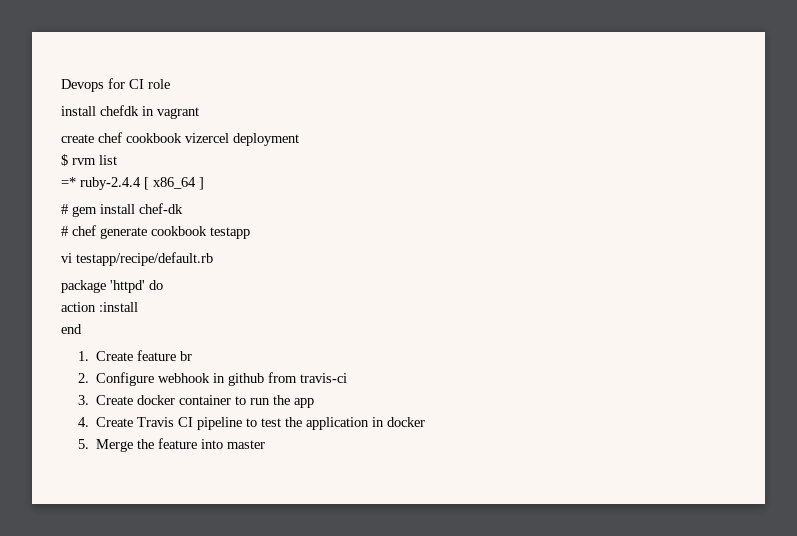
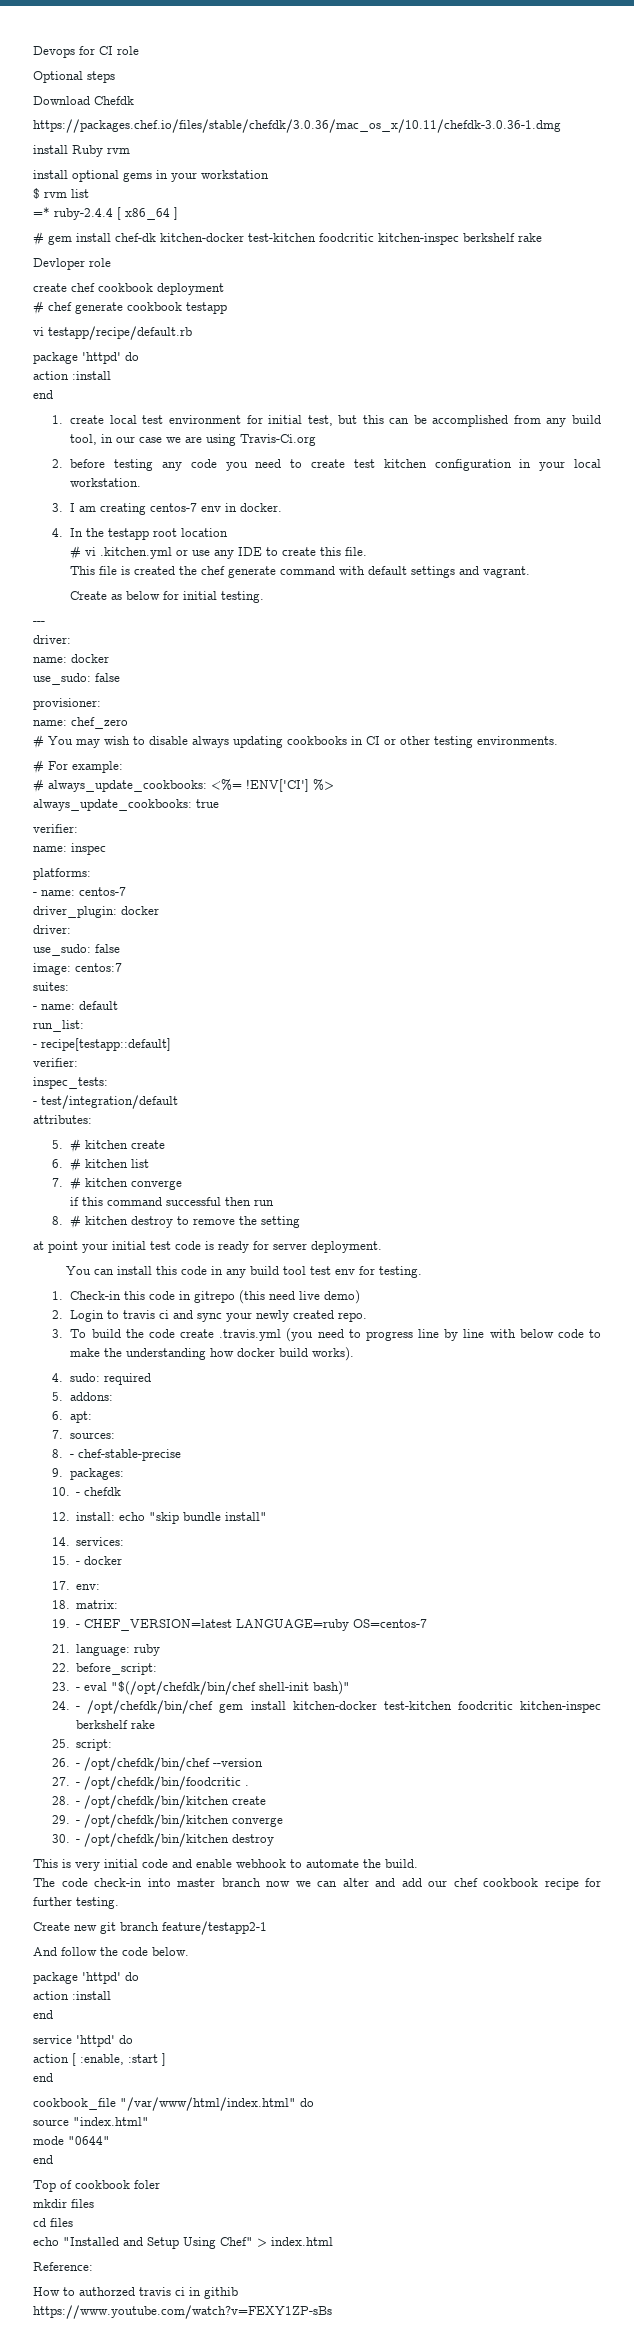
[61,105,199,119] [61,132,299,146] install chefdk in vagrant // create chef cookbook vizercel deployment -> [33,71,115,83] [33,96,134,105] [33,119,561,133] [33,145,130,157] [33,170,269,182] Optional steps // Download Chefdk // https://packages.chef.io/files/stable/chefdk/3.0.36/mac_os_x/10.11/chefdk-3.0.36-1.dmg // install Ruby rvm // install optional gems in your workstation
(183, 208) none -> [160,233,542,245] [33,258,111,270] [33,283,224,295] kitchen-docker test-kitchen foodcritic kitchen-inspec berkshelf rake // Devloper role // create chef cookbook deployment
[96,350,193,361] [77,372,348,386] [77,395,315,408] [77,417,426,430] [77,438,266,452] Create feature br // 2. Configure webhook in github from travis-ci // 3. Create docker container to run the app // 4. Create Travis CI pipeline to test the application in docker // 5. Merge the feature into master -> [70,415,601,427] [70,434,317,446] [51,459,601,471] [70,478,142,487] [51,503,283,515] [51,528,229,540] [70,546,368,560] [70,566,531,578] [70,591,265,603] [33,621,45,625] [33,635,71,644] [33,654,109,663] [33,673,120,685] [33,698,101,710] [33,717,128,729] [33,735,558,749] [33,760,123,774] [33,779,334,793] [33,799,219,811] [33,824,78,833] [33,843,106,855] [33,868,91,880] [33,887,126,896] [33,906,159,918] [33,925,71,934] [33,944,120,956] [33,963,122,975] [33,982,69,991] [33,1001,118,1010] [33,1020,84,1032] [33,1038,171,1051] [33,1058,78,1067] [33,1077,108,1089] [33,1095,178,1109] [33,1115,92,1124] [51,1139,166,1153] [51,1158,150,1172] [51,1177,183,1191] [70,1197,275,1206] [51,1215,301,1229] [33,1241,382,1253] [66,1266,423,1278] [51,1290,361,1304] [51,1310,368,1322] [51,1328,602,1342] [70,1347,355,1361] [51,1373,152,1385] [51,1392,114,1401] [51,1411,93,1423] [51,1430,116,1439] [51,1449,182,1461] [51,1468,125,1480] [51,1487,122,1496] [51,1512,268,1524] [51,1537,125,1546] [51,1556,123,1565] [51,1581,101,1590] [51,1600,119,1609] [51,1619,428,1631] [51,1644,161,1656] [51,1663,158,1675] [51,1681,351,1695] [51,1700,602,1714] [76,1720,156,1729] [51,1739,113,1751] [51,1757,264,1771] [51,1776,250,1790] [51,1795,267,1809] [51,1814,284,1828] [51,1833,275,1847] [33,1859,418,1871] [33,1878,601,1890] [33,1897,119,1909] [33,1921,267,1935] [33,1947,189,1956] [33,1972,139,1984] [33,1991,111,2000] [33,2010,53,2019] [33,2035,133,2047] [33,2053,166,2066] [33,2073,53,2082] [33,2097,314,2111] [33,2117,149,2126] [33,2136,110,2145] [33,2155,53,2164] [33,2180,160,2192] [33,2199,94,2208] [33,2218,73,2227] [33,2237,333,2249] [33,2262,93,2271] [33,2287,238,2299] [33,2305,332,2319] create local test environment for initial test, but this can be accomplished from any build tool, in our case we are using Travis-Ci.org // 2. before testing any code you need to create test kitchen configuration in your local workstation. // 3. I am creating centos-7 env in docker. // 4. In the testapp root location // # vi .kitchen.yml or use any IDE to create this file. // This file is created the chef generate command with default settings and vagrant. // Create as below for initial testing. // --- // driver: // name: docker // use_sudo: false // provisioner: // name: chef_zero // # You may wish to disable always updating cookbooks in CI or other testing environments. // # For example: // # always_update_cookbooks: <%= !ENV['CI'] %> // always_update_cookbooks: true // verifier: // name: inspec // platforms: // - name: centos-7 // driver_plugin: docker // driver: // use_sudo: false // image: centos:7 // suites: // - name: default // run_list: // - recipe[testapp::default] // verifier: // inspec_tests: // - test/integration/default // attributes: // 5. # kitchen create // 6. # kitchen list // 7. # kitchen converge // if this command successful then run // 8. # kitchen destroy to remove the setting // at point your initial test code is ready for server deployment. // You can install this code in any build tool test env for testing. // 1. Check-in this code in gitrepo (this need live demo) // 2. Login to travis ci and sync your newly created repo. // 3. To build the code create .travis.yml (you need to progress line by line with below code to make the understanding how docker build works). // 4. sudo: required // 5. addons: // 6. apt: // 7. sources: // 8. - chef-stable-precise // 9. packages: // 10. - chefdk // 12. install: echo "skip bundle install" // 14. services: // 15. - docker // 17. env: // 18. matrix: // 19. - CHEF_VERSION=latest LANGUAGE=ruby OS=centos-7 // 21. language: ruby // 22. before_script: // 23. - eval "$(/opt/chefdk/bin/chef shell-init bash)" // 24. - /opt/chefdk/bin/chef gem install kitchen-docker test-kitchen foodcritic kitchen-inspec berkshelf rake // 25. script: // 26. - /opt/chefdk/bin/chef --version // 27. - /opt/chefdk/bin/foodcritic . // 28. - /opt/chefdk/bin/kitchen create // 29. - /opt/chefdk/bin/kitchen converge // 30. - /opt/chefdk/bin/kitchen destroy // This is very initial code and enable webhook to automate the build. // The code check-in into master branch now we can alter and add our chef cookbook recipe for further testing. // Create new git branch feature/testapp2-1 // And follow the code below. // package 'httpd' do // action :install // end // service 'httpd' do // action [ :enable, :start ] // end // cookbook_file "/var/www/html/index.html" do // source "index.html" // mode "0644" // end // Top of cookbook foler // mkdir files // cd files // echo "Installed and Setup Using Chef" > index.html // Reference: // How to authorzed travis ci in githib // https://www.youtube.com/watch?v=FEXY1ZP-sBs

